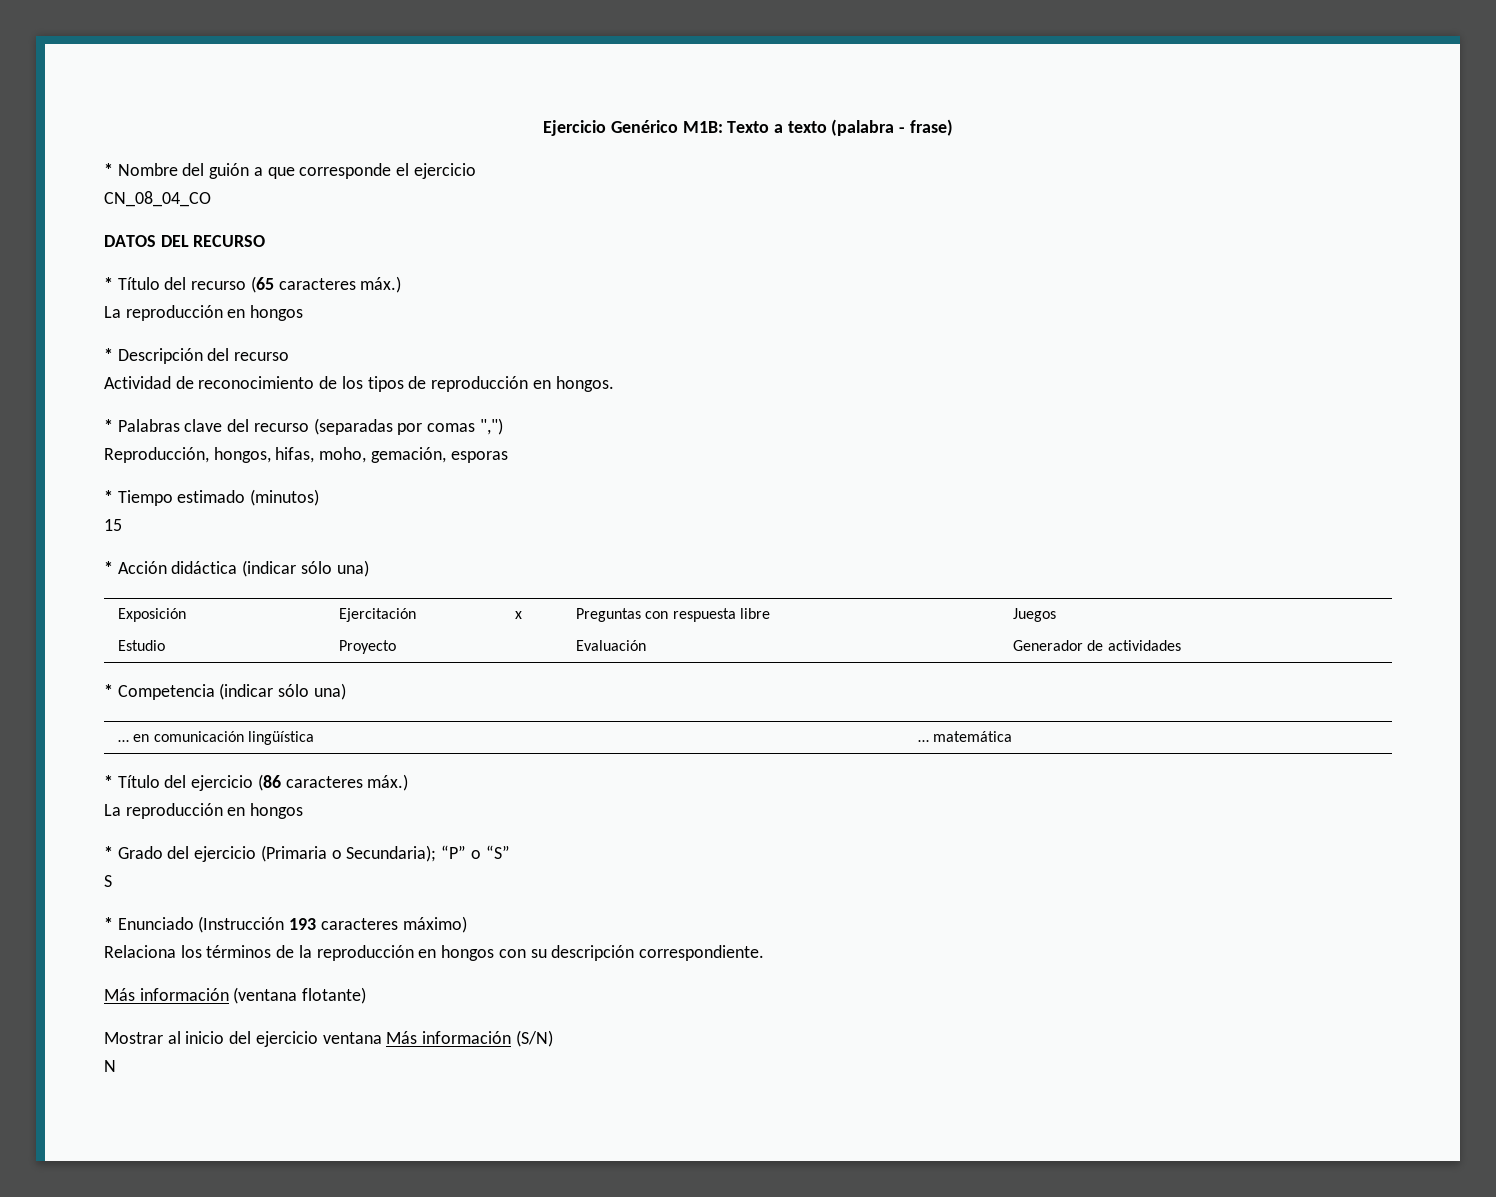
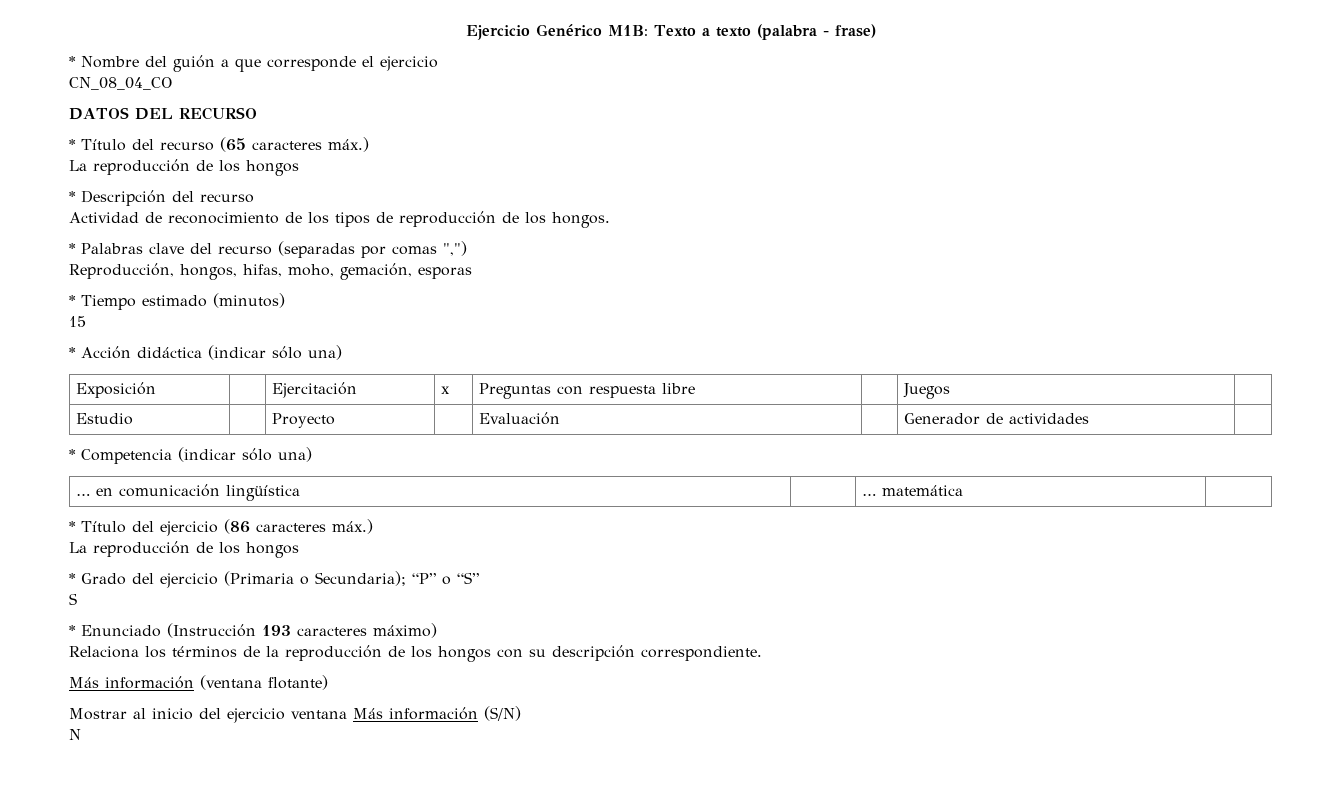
[227,309,246,318] en -> [196,160,240,172] de los
[532,380,551,389] en -> [502,212,546,224] de los
[227,807,246,816] en -> [196,542,240,554] de los
[418,949,437,958] en -> [388,646,432,658] de los

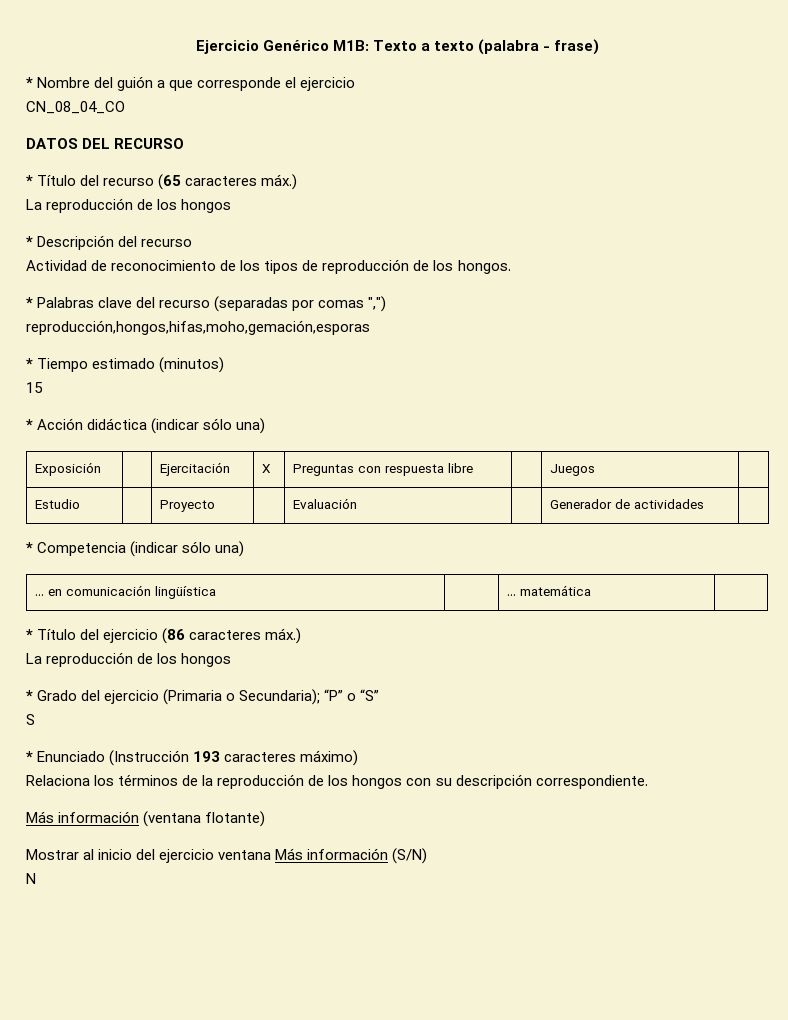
[69,263,472,280] Reproducción, hongos, hifas, moho, gemación, esporas -> [26,320,370,335] reproducción,hongos,hifas,moho,gemación,esporas
[440,386,450,394] x -> [262,464,272,473] X

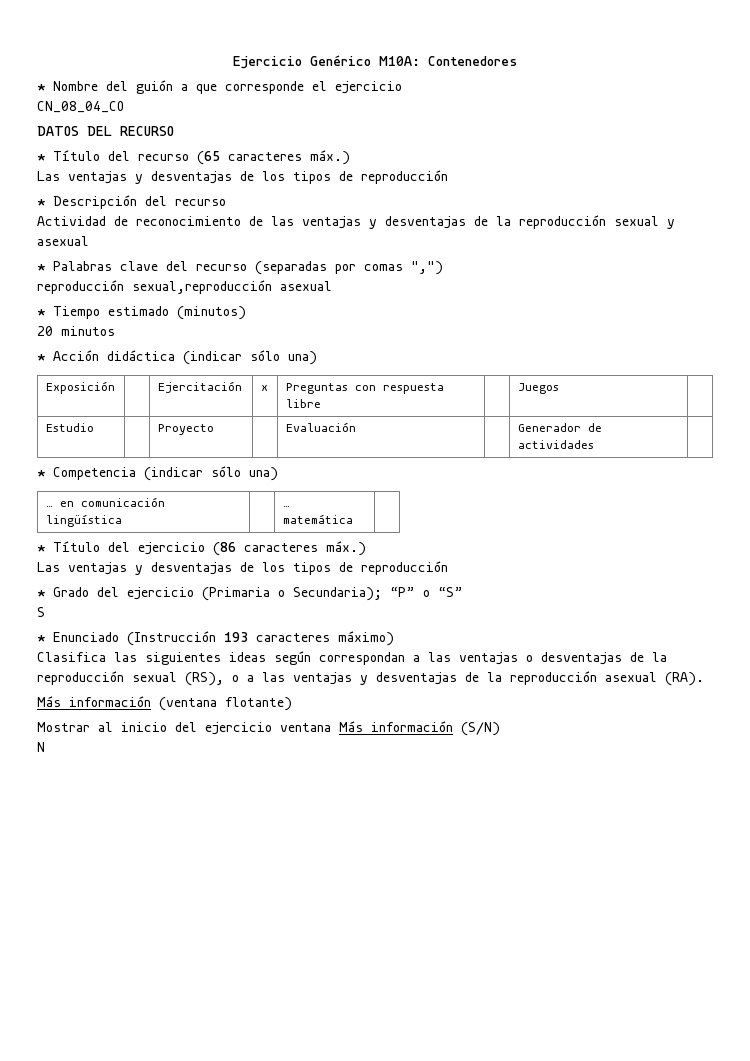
[332,39,600,55] M1B: Texto a texto (palabra - frase) -> [379,56,517,66] M10A: Contenedores
[26,198,232,213] La reproducción de los hongos -> [37,170,448,184] Las ventajas y desventajas de los tipos de reproducción
[240,259,511,274] los tipos de reproducción de los hongos. -> [271,215,675,229] [37,236,89,246] las ventajas y desventajas de la reproducción sexual y asexual
[26,320,370,335] reproducción,hongos,hifas,moho,gemación,esporas -> [37,280,332,294] reproducción sexual,reproducción asexual
[26,382,43,393] 15 -> [37,326,115,336] 20 minutos
[262,464,272,473] X -> [260,385,268,391] x
[26,652,232,667] La reproducción de los hongos -> [37,561,448,575] Las ventajas y desventajas de los tipos de reproducción
[26,774,648,789] Relaciona los términos de la reproducción de los hongos con su descripción correspondiente. -> [37,651,667,665] [37,671,704,686] Clasifica las siguientes ideas según correspondan a las ventajas o desventajas de la reproducción sexual (RS), o a las ventajas y desventajas de la reproducción asexual (RA).

